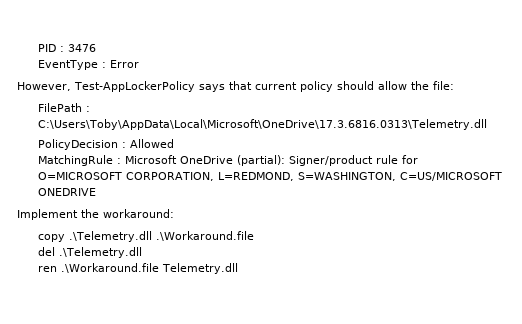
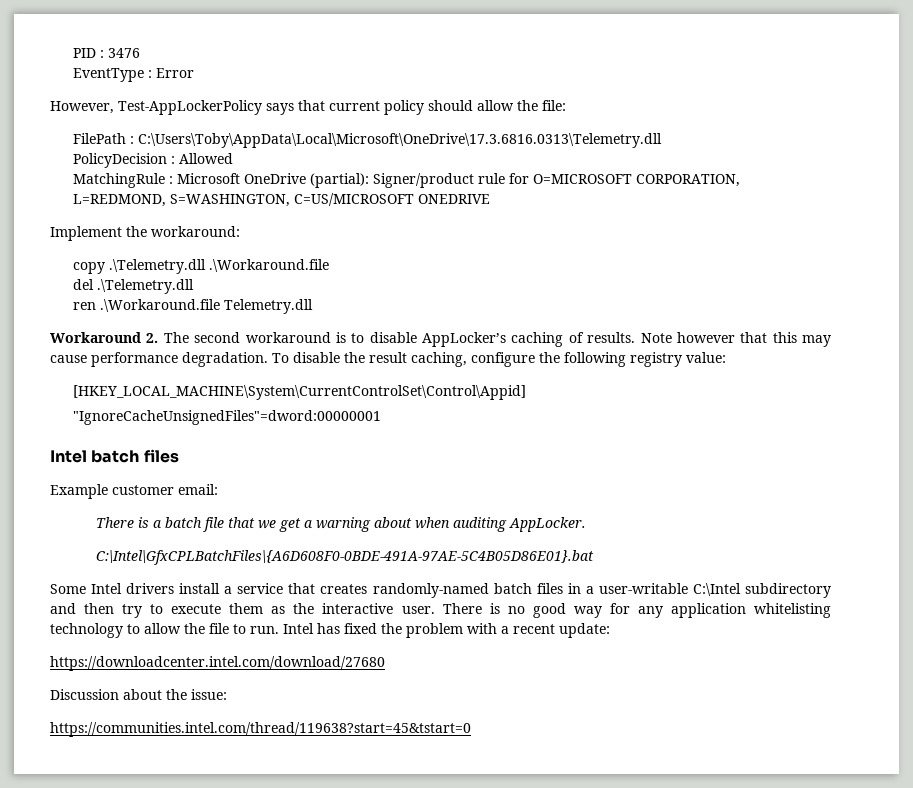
(239, 268) none -> [50,332,831,347] [50,352,726,367] [72,385,526,400] [72,410,381,425] [50,449,179,463] [50,484,218,499] [95,517,586,532] [95,550,594,565] [50,583,832,598] [50,603,831,618] [50,623,610,638] [50,656,385,671] [50,689,227,700] [50,722,471,737] // Workaround 2. The second workaround is to disable AppLocker’s caching of results. Note however that this may cause performance degradation. To disable the result caching, configure the following registry value: // [HKEY_LOCAL_MACHINE\System\CurrentControlSet\Control\Appid] // "IgnoreCacheUnsignedFiles"=dword:00000001 // Intel batch files // Example customer email: // There is a batch file that we get a warning about when auditing AppLocker. // C:\Intel\GfxCPLBatchFiles\{A6D608F0-0BDE-491A-97AE-5C4B05D86E01}.bat // Some Intel drivers install a service that creates randomly-named batch files in a user-writable C:\Intel subdirectory and then try to execute them as the interactive user. There is no good way for any application whitelisting technology to allow the file to run. Intel has fixed the problem with a recent update: // https://downloadcenter.intel.com/download/27680 // Discussion about the issue: // https://communities.intel.com/thread/119638?start=45&tstart=0

